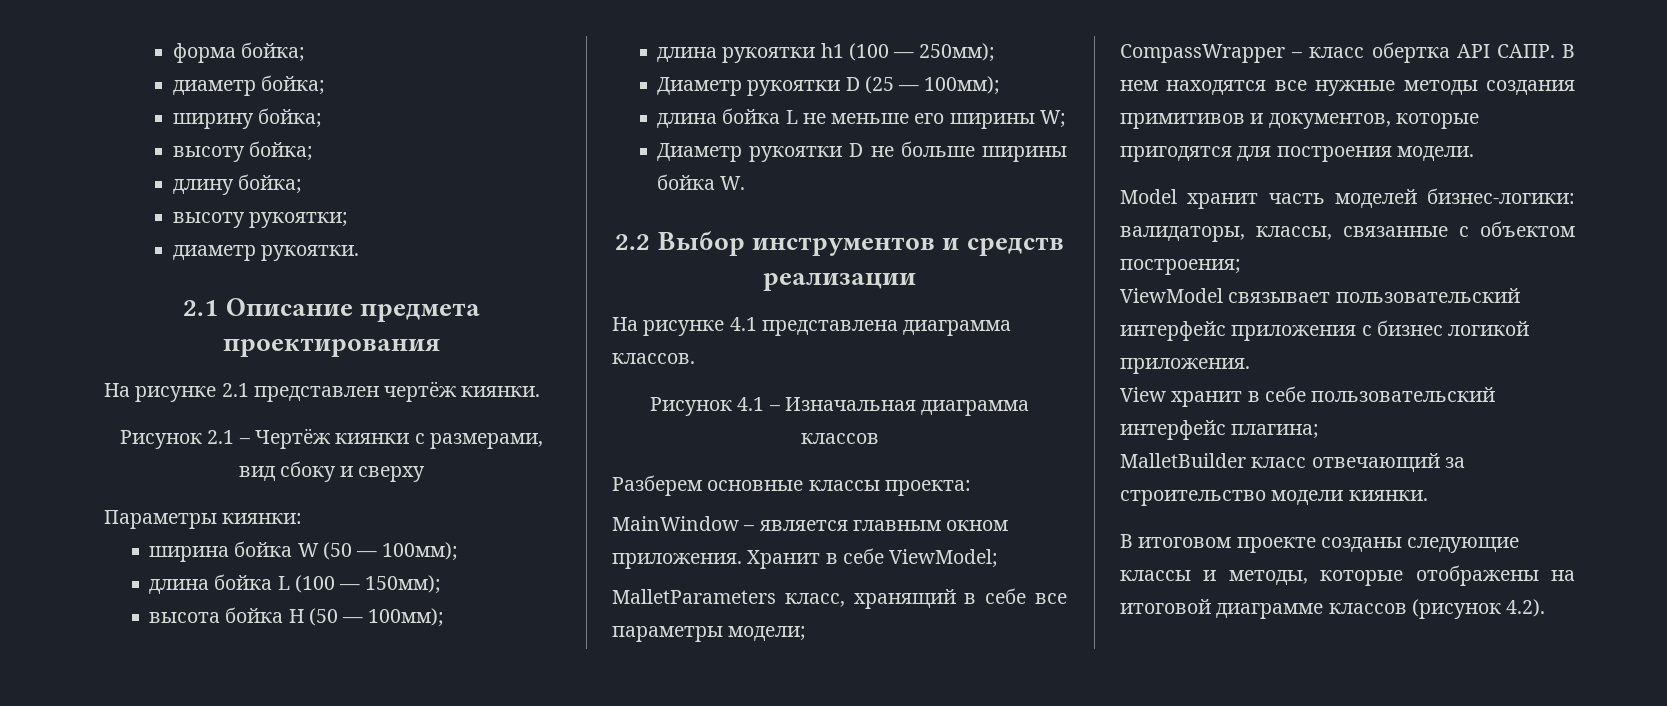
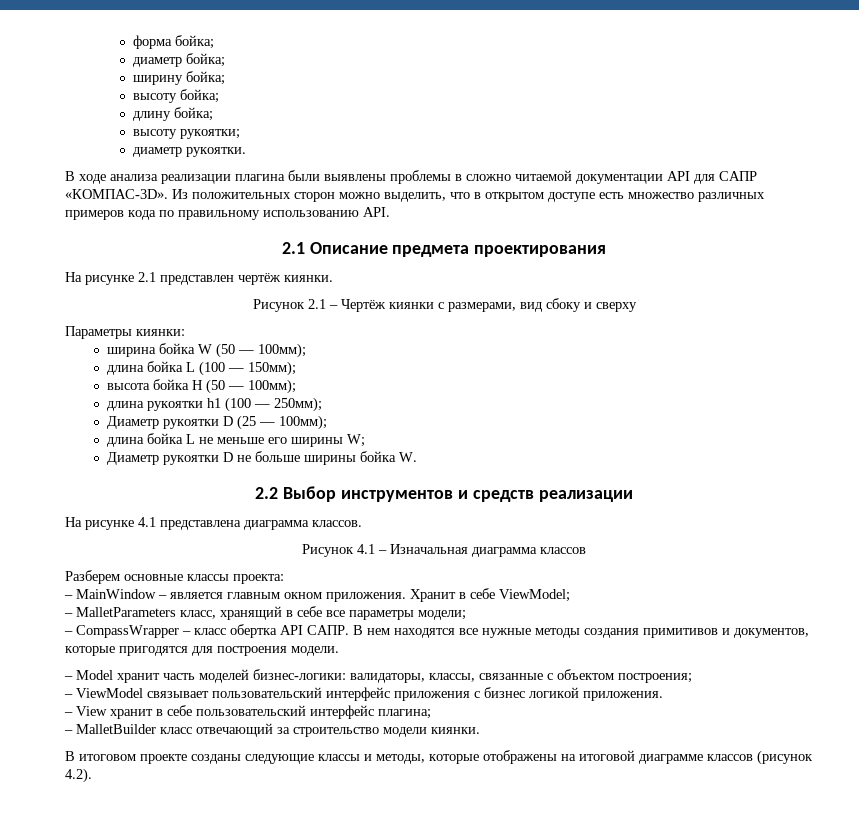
(359, 253) none -> [65,170,757,184] [65,189,765,202] [65,207,390,220] // В ходе анализа реализации плагина были выявлены проблемы в сложно читаемой документации API для САПР «КОМПАС-3D». Из положительных сторон можно выделить, что в открытом доступе есть множество различных примеров кода по правильному использованию API.
(971, 488) none -> [64,595,73,599] –
(999, 558) none -> [64,613,73,617] –
(807, 633) none -> [64,631,73,635] –
(1474, 153) none -> [64,676,73,680] –
(1241, 267) none -> [64,694,73,698] –
(1250, 366) none -> [64,712,73,716] –
(1320, 431) none -> [64,730,73,734] –

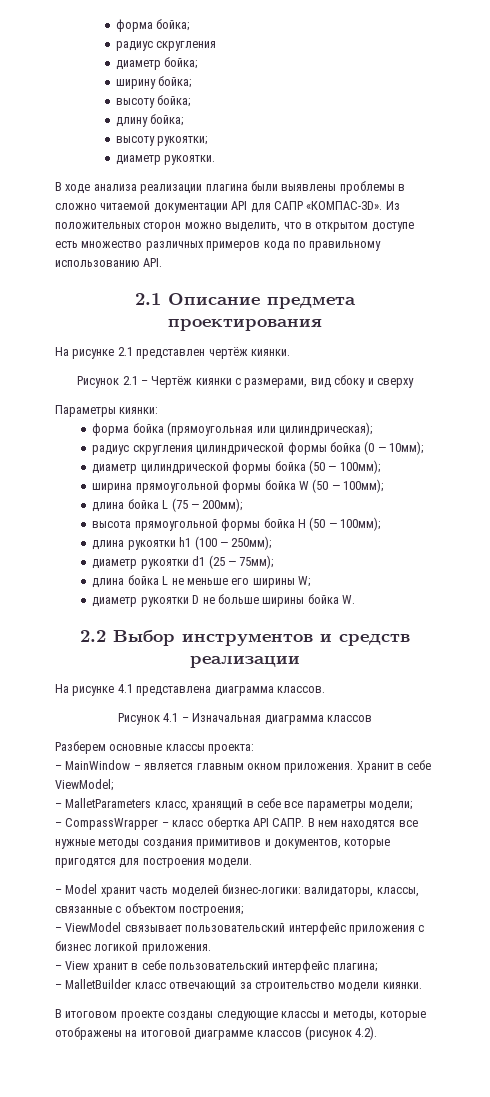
(215, 42) none -> [115,41,217,51] // радиус скругления
(185, 332) none -> [92,422,372,436] [92,441,423,455] [92,460,380,474] // форма бойка (прямоугольная или цилиндрическая); // радиус скругления цилиндрической формы бойка (0 — 10мм); // диаметр цилиндрической формы бойка (50 — 100мм);
(157, 352) none -> [135,480,262,493] прямоугольной формы
[199,361,297,376] (100 — 150мм); -> [171,498,243,512] (75 — 200мм);
(151, 386) none -> [134,518,261,531] прямоугольной формы
[107,416,234,429] Диаметр рукоятки D -> [92,556,206,569] диаметр рукоятки d1
[279,415,328,430] 100мм); -> [239,555,274,569] 75мм);
[107,452,160,465] Диаметр -> [92,597,138,607] диаметр

